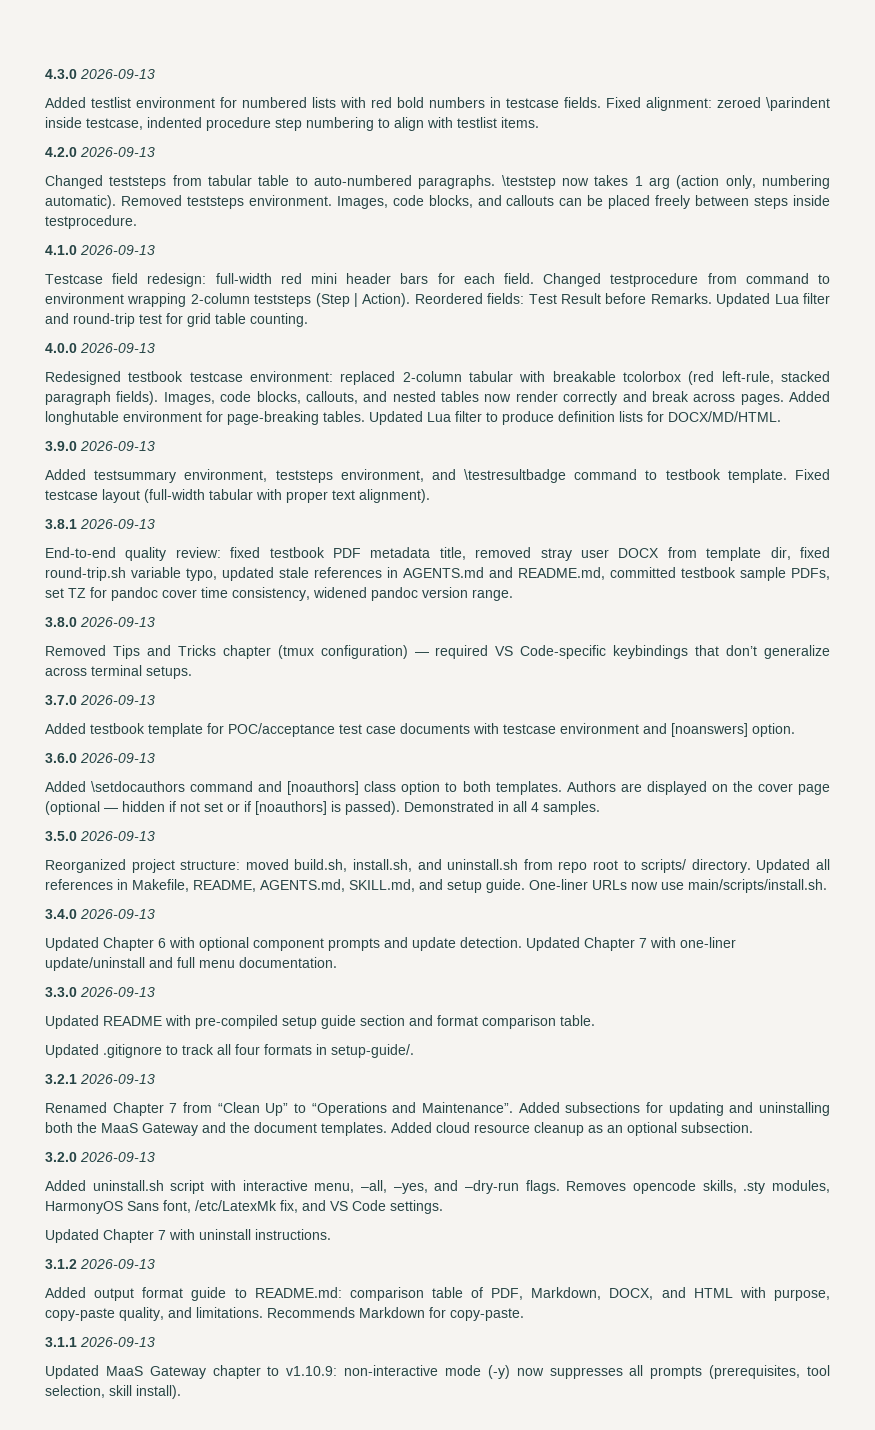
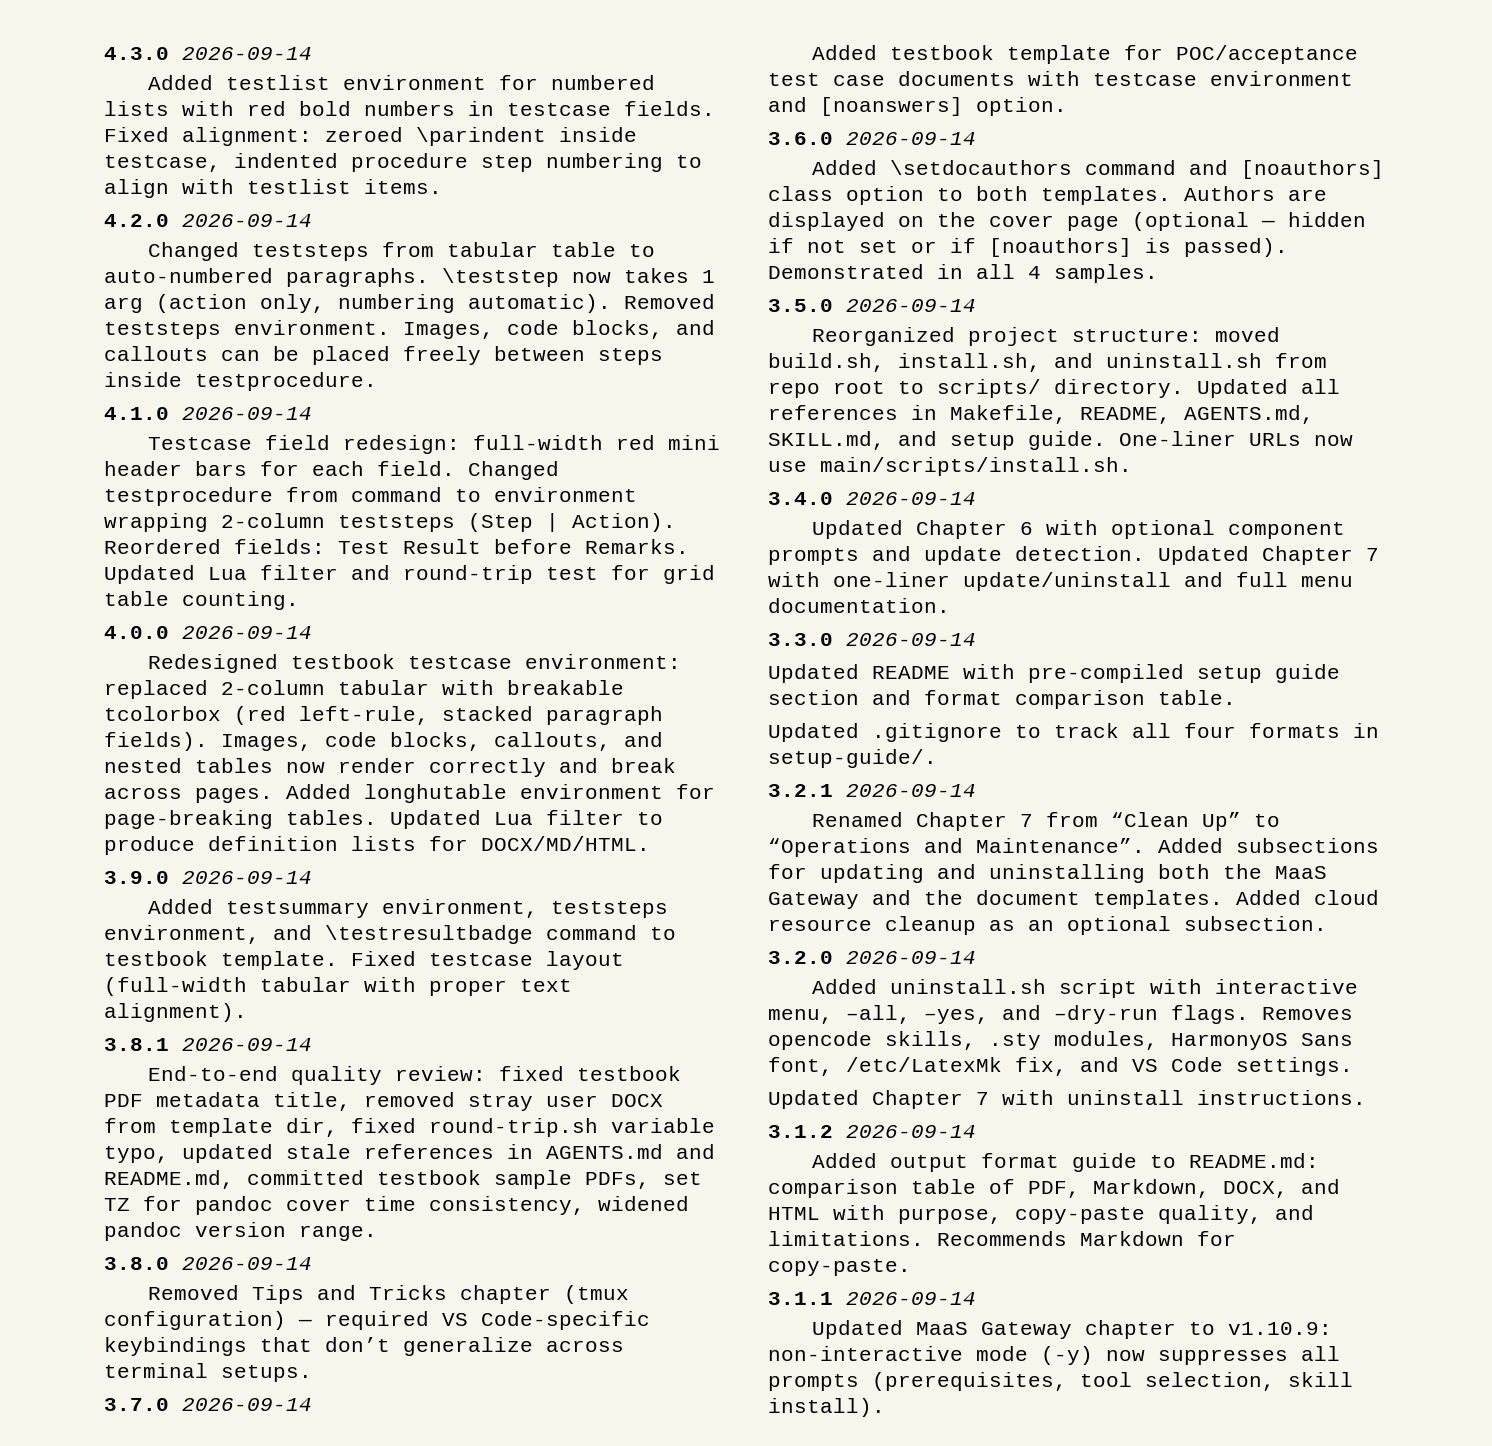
[80,69,155,79] 2026-09-13 -> [182,47,312,60] 2026-09-14
[80,147,155,157] 2026-09-13 -> [182,214,312,227] 2026-09-14
[80,245,155,255] 2026-09-13 -> [182,407,312,420] 2026-09-14
[80,343,155,353] 2026-09-13 -> [182,626,312,639] 2026-09-14
[80,441,155,451] 2026-09-13 -> [182,871,312,884] 2026-09-14
[80,519,155,529] 2026-09-13 -> [182,1038,312,1051] 2026-09-14
[80,617,155,627] 2026-09-13 -> [182,1257,312,1270] 2026-09-14
[80,695,155,705] 2026-09-13 -> [182,1398,312,1411] 2026-09-14
[80,753,155,763] 2026-09-13 -> [846,132,976,145] 2026-09-14
[80,831,155,841] 2026-09-13 -> [846,299,976,312] 2026-09-14
[80,909,155,919] 2026-09-13 -> [846,492,976,505] 2026-09-14
[80,987,155,997] 2026-09-13 -> [846,633,976,646] 2026-09-14
[80,1074,155,1084] 2026-09-13 -> [846,784,976,797] 2026-09-14
[80,1152,155,1162] 2026-09-13 -> [846,951,976,964] 2026-09-14
[80,1259,155,1269] 2026-09-13 -> [846,1125,976,1138] 2026-09-14
[80,1337,155,1347] 2026-09-13 -> [846,1292,976,1305] 2026-09-14

